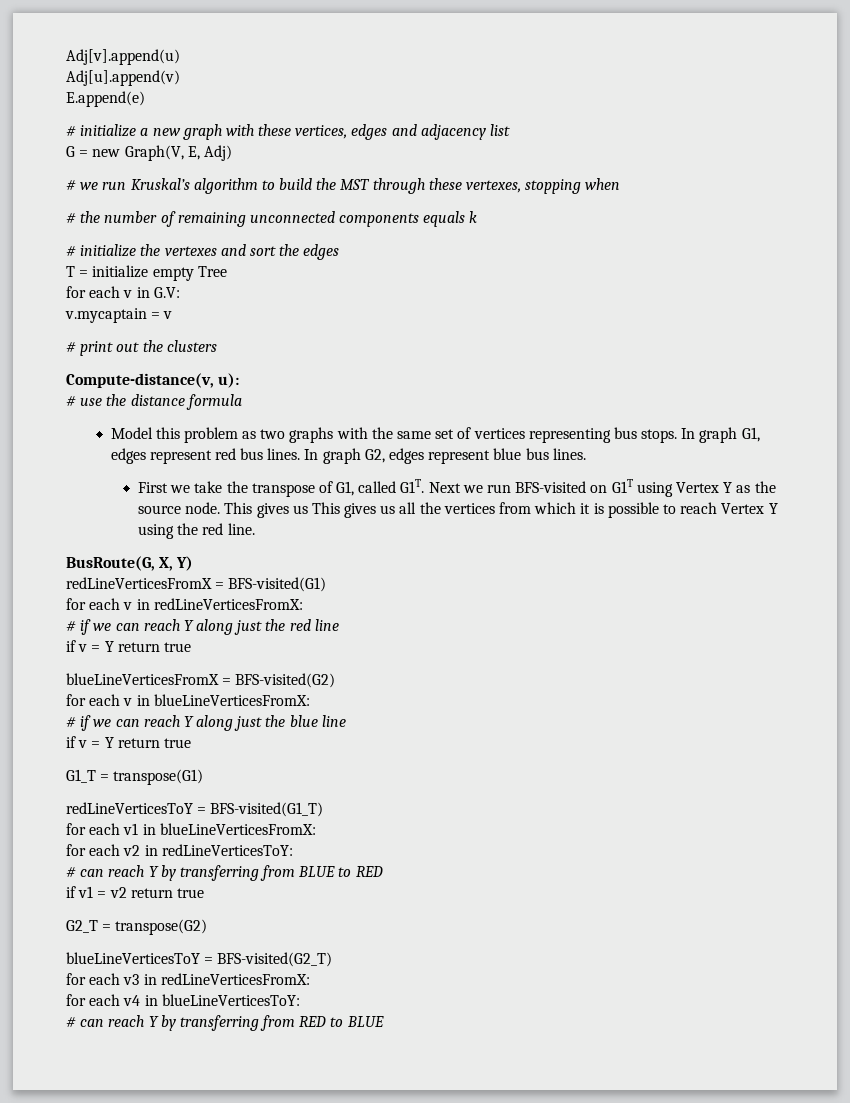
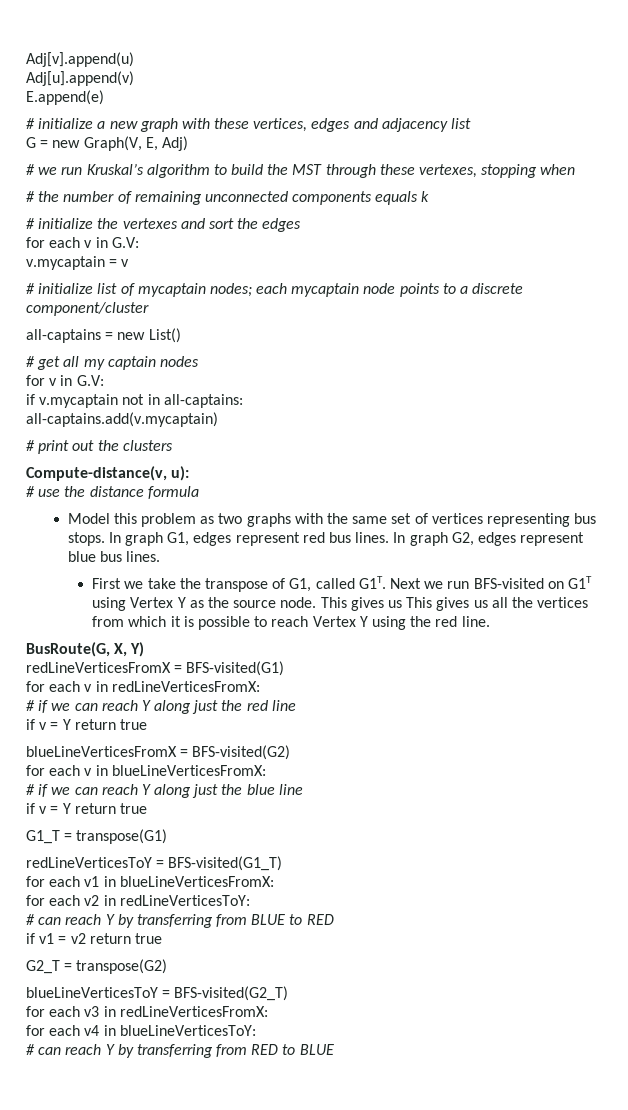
[66,265,227,281] // T = initialize empty Tree -> (302, 225) none
(173, 315) none -> [26,283,524,297] [26,302,149,316] [26,328,181,343] [26,356,199,370] [26,375,104,386] [26,394,243,408] [26,412,218,427] // # initialize list of mycaptain nodes; each mycaptain node points to a discrete component/cluster // all-captains = new List() // # get all my captain nodes // for v in G.V: // if v.mycaptain not in all-captains: // all-captains.add(v.mycaptain)

